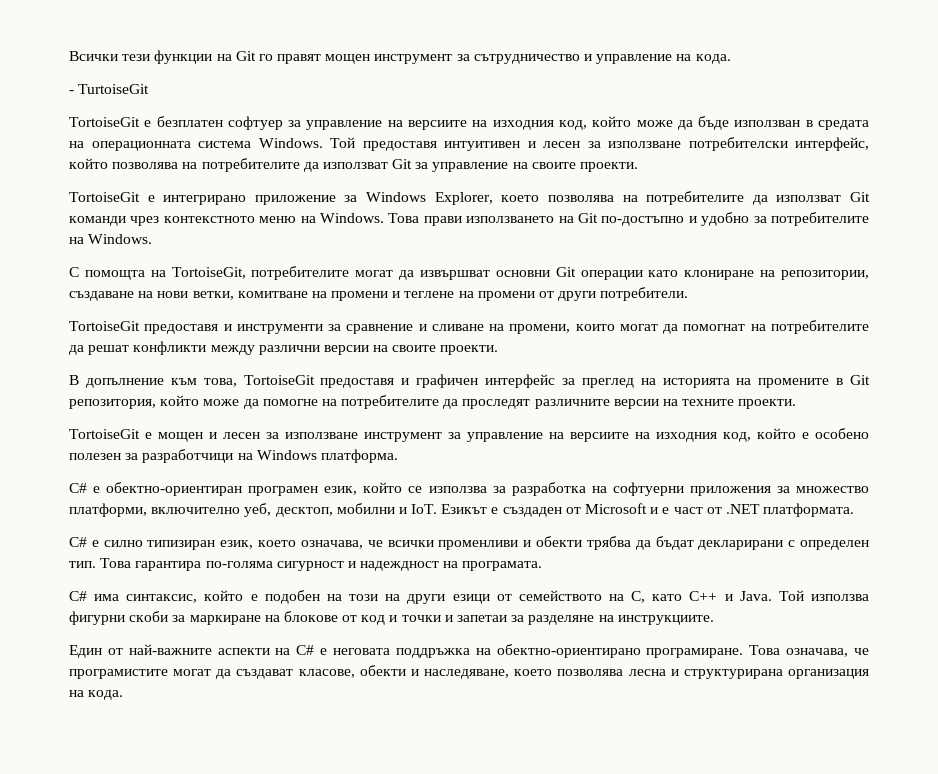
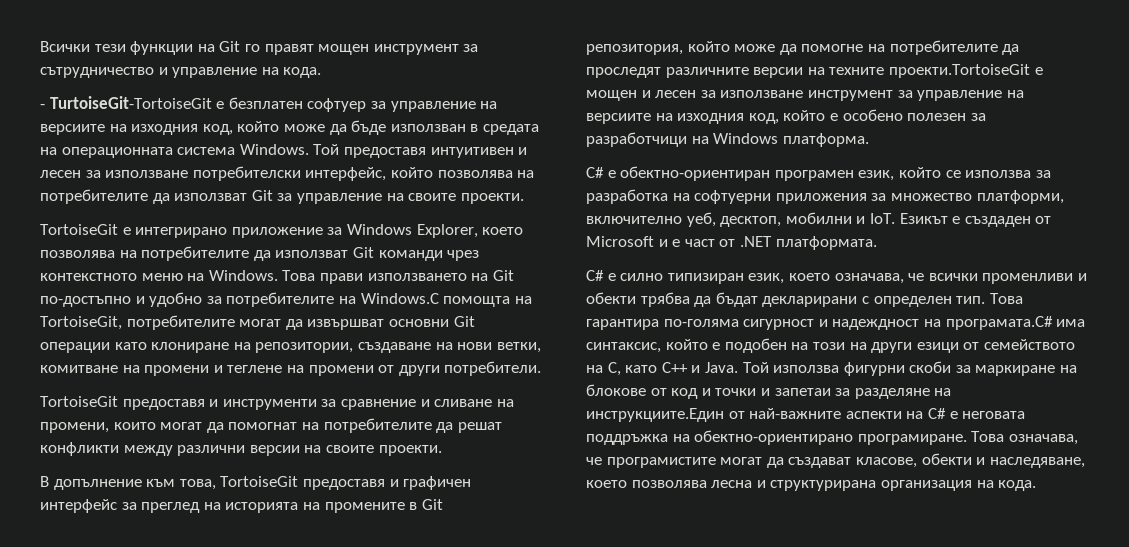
[78,84,150,94] [69,117,140,127] TurtoiseGit // TortoiseGit -> [49,96,212,109] TurtoiseGit-TortoiseGit
[88,234,153,244] [69,267,79,277] Windows. // С -> [360,293,439,304] Windows.С
[738,399,797,409] [69,429,140,439] проекти. // TortoiseGit -> [888,64,1030,78] проекти.TortoiseGit
[462,561,543,571] [69,591,87,601] програмата. // C# -> [945,316,1053,330] програмата.C#
[617,615,714,625] [69,645,102,658] инструкциите. // Един -> [586,408,724,422] инструкциите.Един

